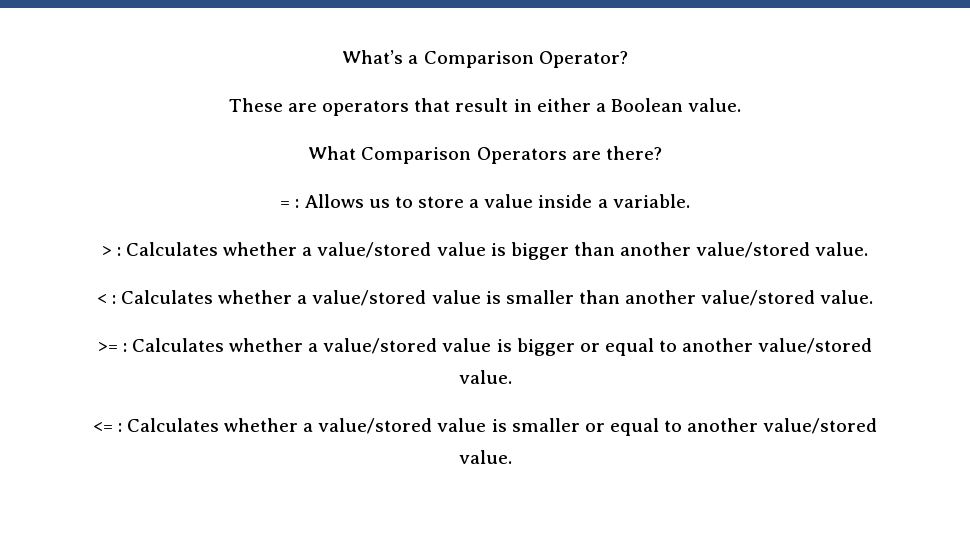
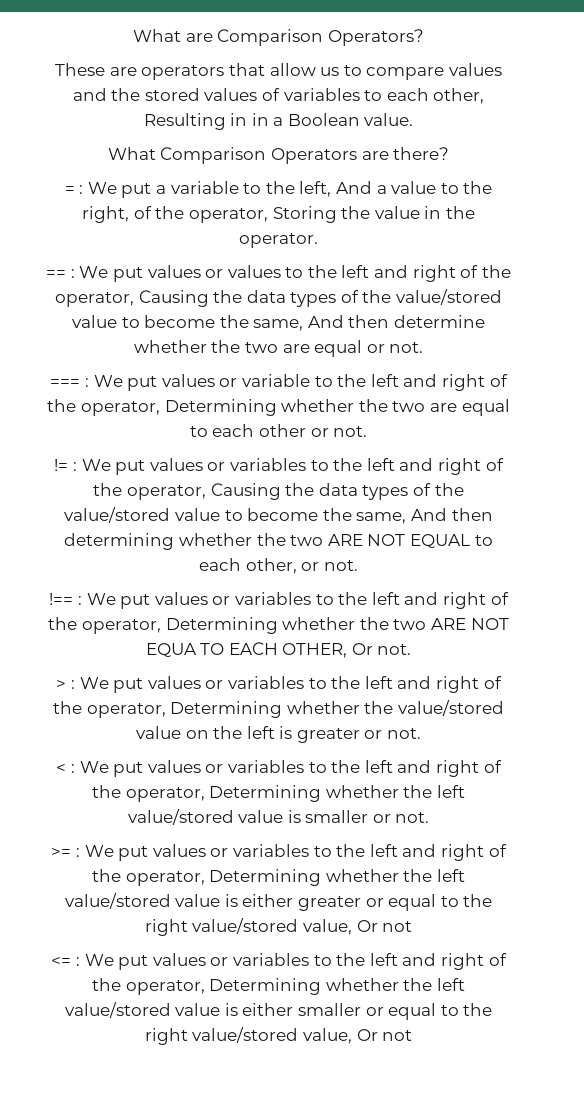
[342,50,628,68] What’s a Comparison Operator? -> [133,29,424,46] What are Comparison Operators?
[455,98,591,112] result in either -> [269,63,502,80] [72,88,485,104] [143,113,269,130] allow us to compare values and the stored values of variables to each other, Resulting in in
[304,194,690,208] [101,242,869,260] [96,290,874,306] [97,338,873,356] [458,370,512,384] [92,418,314,432] Allows us to store a value inside a variable. // > : Calculates whether a value/stored value is bigger than another value/stored value. // < : Calculates whether a value/stored value is smaller than another value/stored value. // >= : Calculates whether a value/stored value is bigger or equal to another value/stored value. // <= : Calculates whether a -> [87,181,493,198] [82,206,475,223] [239,233,318,248] [46,265,511,282] [54,289,503,307] [71,315,486,331] [133,340,424,357] [50,374,508,391] [47,399,510,416] [189,424,368,437] [54,458,504,475] [93,483,464,500] [64,507,493,524] [64,533,493,550] [199,558,358,574] [49,592,509,609] [48,617,509,634] [145,642,412,658] [56,676,502,693] [53,700,504,718] [135,726,422,743] [56,760,502,777] [92,785,465,802] We put a variable to the left, And a value to the right, of the operator, Storing the value in the operator. // == : We put values or values to the left and right of the operator, Causing the data types of the value/stored value to become the same, And then determine whether the two are equal or not. // === : We put values or variable to the left and right of the operator, Determining whether the two are equal to each other or not. // != : We put values or variables to the left and right of the operator, Causing the data types of the value/stored value to become the same, And then determining whether the two ARE NOT EQUAL to each other, or not. // !== : We put values or variables to the left and right of the operator, Determining whether the two ARE NOT EQUA TO EACH OTHER, Or not. // > : We put values or variables to the left and right of the operator, Determining whether the value/stored value on the left is greater or not. // < : We put values or variables to the left and right of the operator, Determining whether the left
[609,418,878,436] [458,450,512,464] equal to another value/stored value. -> [395,812,430,823] [51,844,507,861] [92,869,465,886] [64,893,493,911] [144,918,413,936] [51,953,507,970] [92,978,465,995] [64,1002,493,1020] [144,1027,413,1045] not. // >= : We put values or variables to the left and right of the operator, Determining whether the left value/stored value is either greater or equal to the right value/stored value, Or not // <= : We put values or variables to the left and right of the operator, Determining whether the left value/stored value is either smaller or equal to the right value/stored value, Or not

